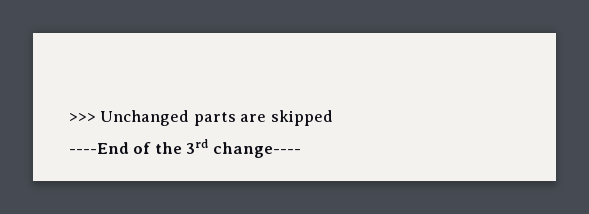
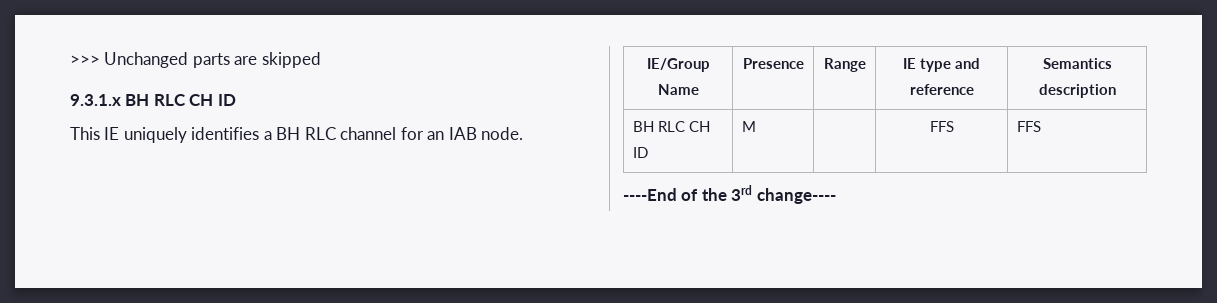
(333, 118) none -> [70,94,236,106] [70,127,524,143] [646,58,710,72] [657,84,699,95] [742,58,804,69] [823,58,866,72] [902,58,981,72] [909,84,974,95] [1042,58,1112,69] [1038,84,1116,98] [632,121,710,132] [632,147,648,158] [741,121,756,132] [929,121,954,132] [1016,121,1041,132] // 9.3.1.x BH RLC CH ID // This IE uniquely identifies a BH RLC channel for an IAB node. // IE/Group Name | Presence | Range | IE type and reference | Semantics description // BH RLC CH ID | M | | FFS | FFS

